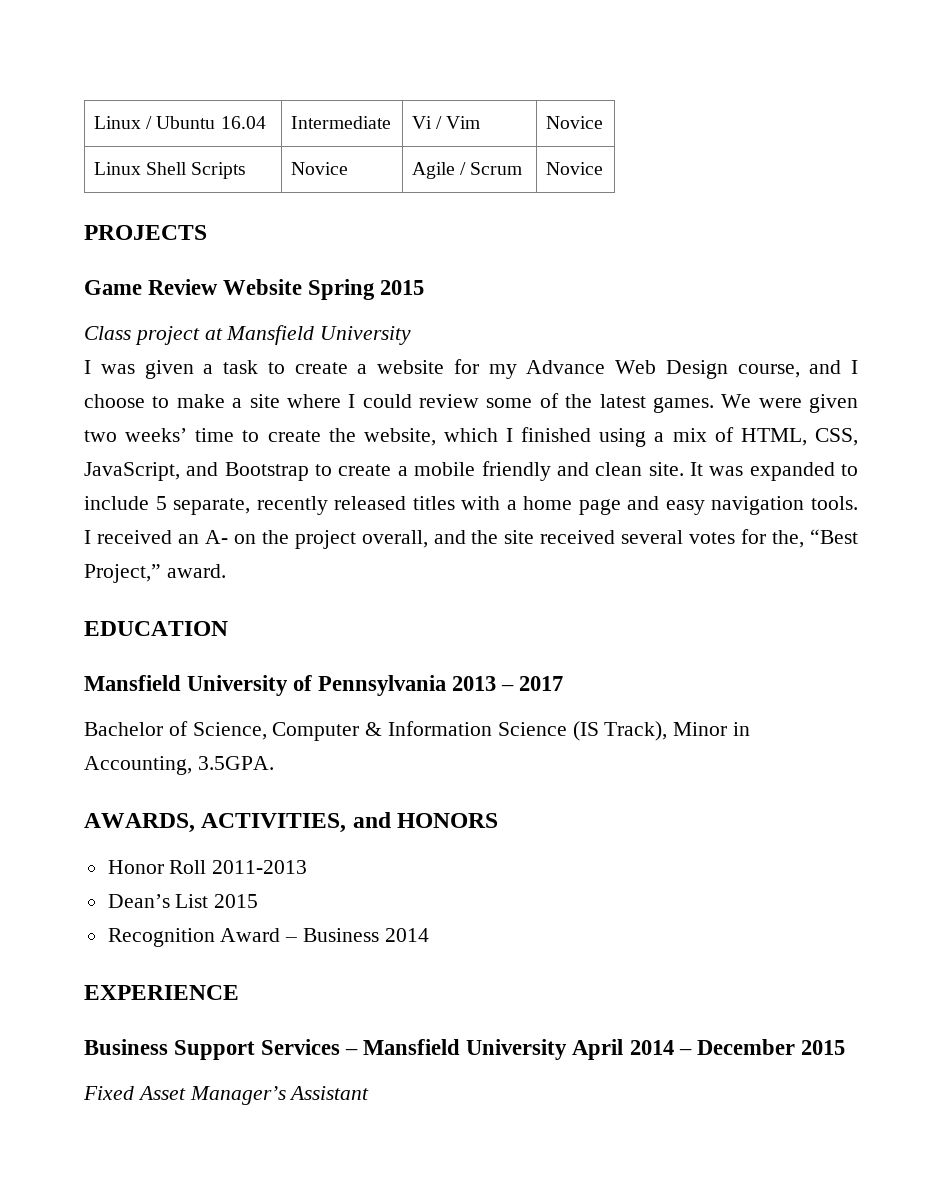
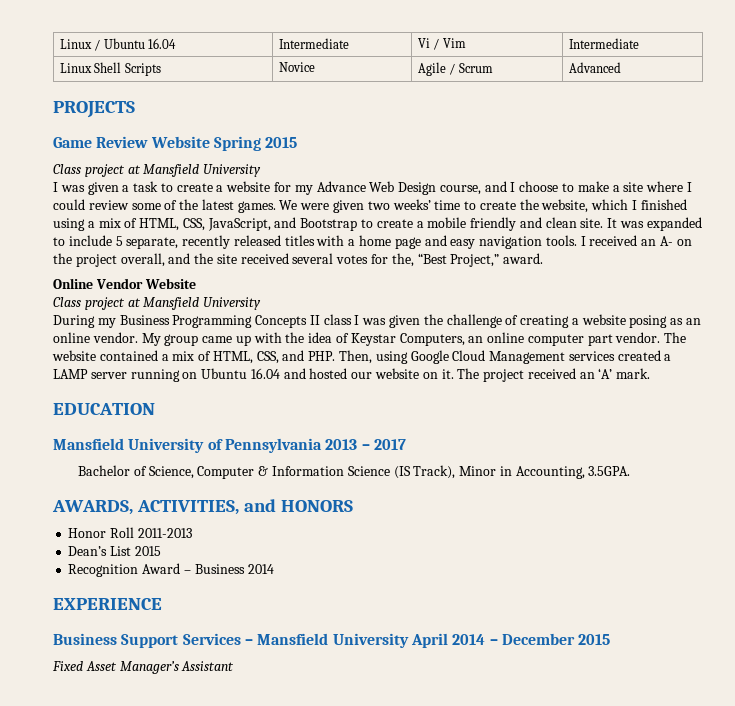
[545,116,603,129] Novice -> [568,38,639,49] Intermediate
[545,162,603,175] Novice -> [568,62,621,73] Advanced
(226, 571) none -> [53,278,196,289] [53,297,262,310] [53,314,702,328] [53,332,687,346] [52,350,672,364] [53,368,651,382] // Online Vendor Website // Class project at Mansfield University // During my Business Programming Concepts II class I was given the challenge of creating a website posing as an online vendor. My group came up with the idea of Keystar Computers, an online computer part vendor. The website contained a mix of HTML, CSS, and PHP. Then, using Google Cloud Management services created a LAMP server running on Ubuntu 16.04 and hosted our website on it. The project received an ‘A’ mark.

